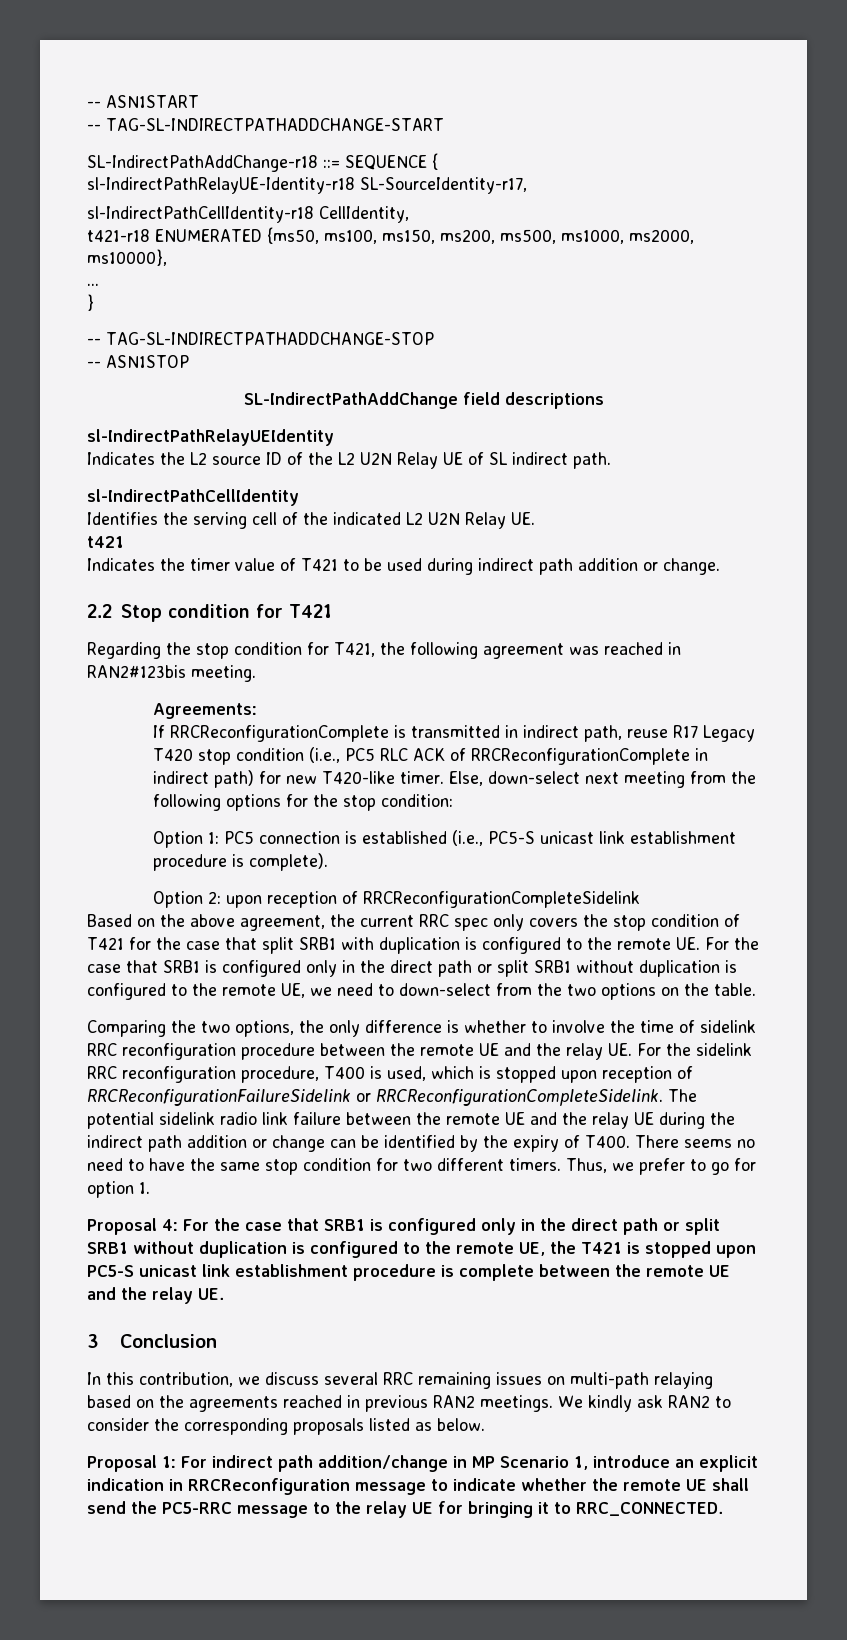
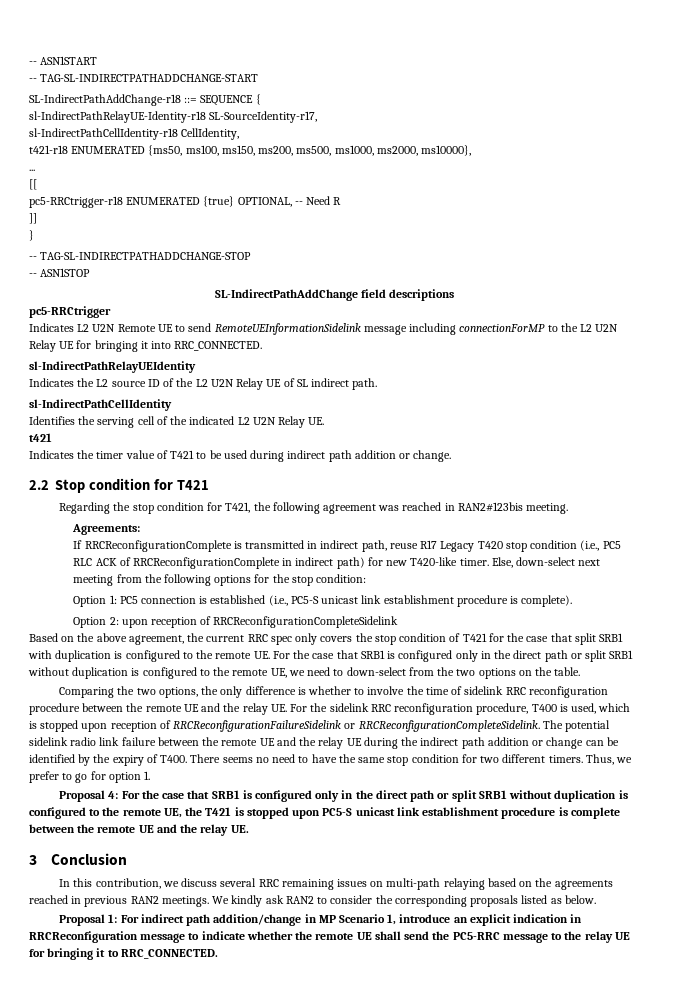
(99, 284) none -> [29,179,37,190] [29,196,342,208] [29,213,37,224] // [[ // pc5-RRCtrigger-r18 ENUMERATED {true} OPTIONAL, -- Need R // ]]
(604, 400) none -> [29,306,111,318] [29,323,619,335] [29,340,263,352] // pc5-RRCtrigger // Indicates L2 U2N Remote UE to send RemoteUEInformationSidelink message including connectionForMP to the L2 U2N Relay UE for bringing it into RRC_CONNECTED.

